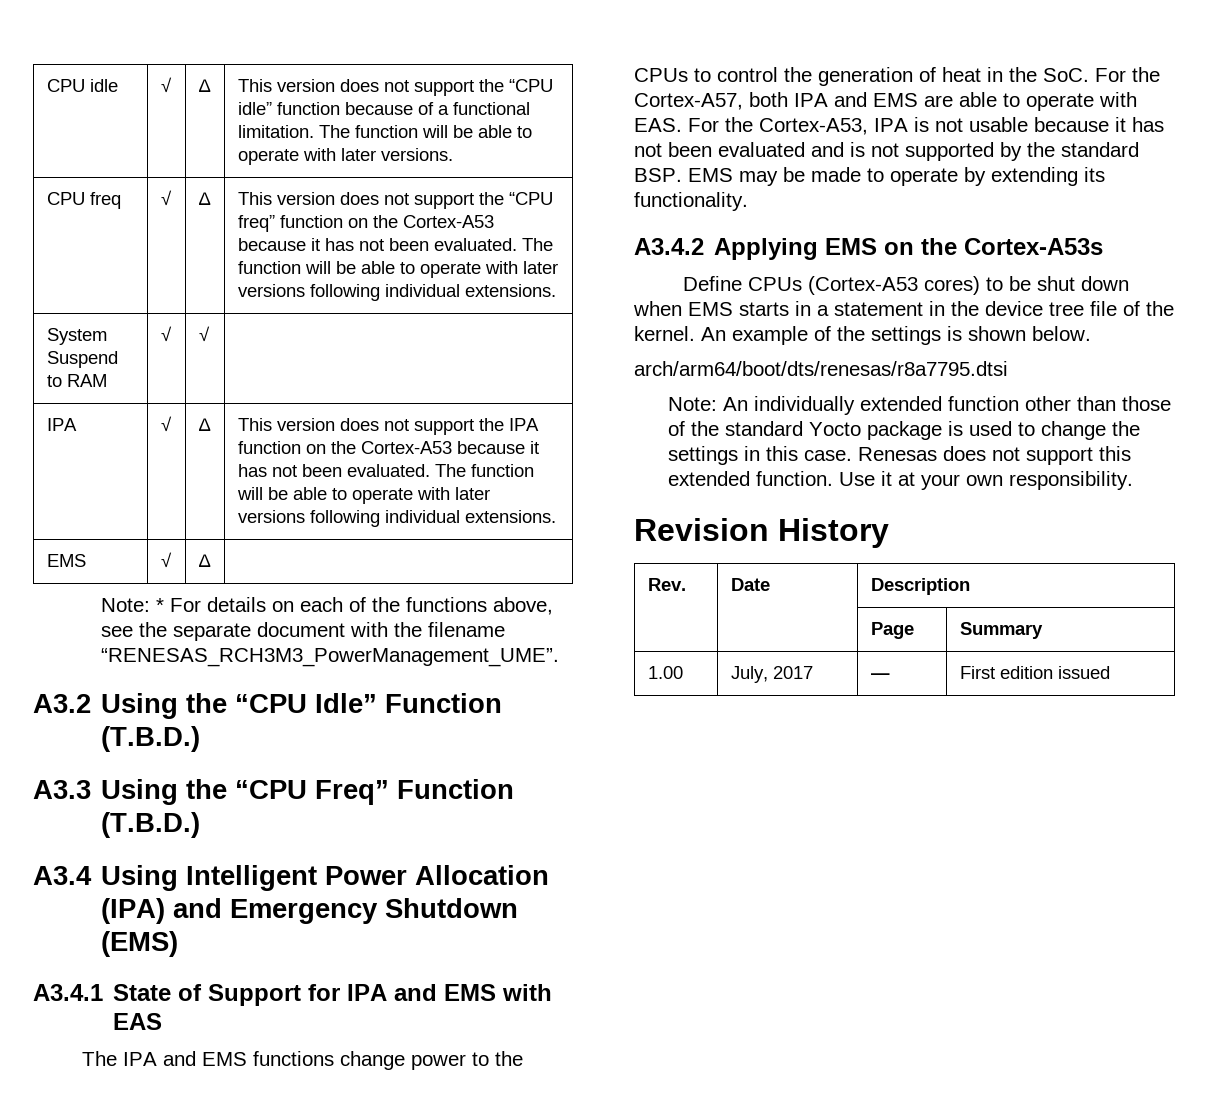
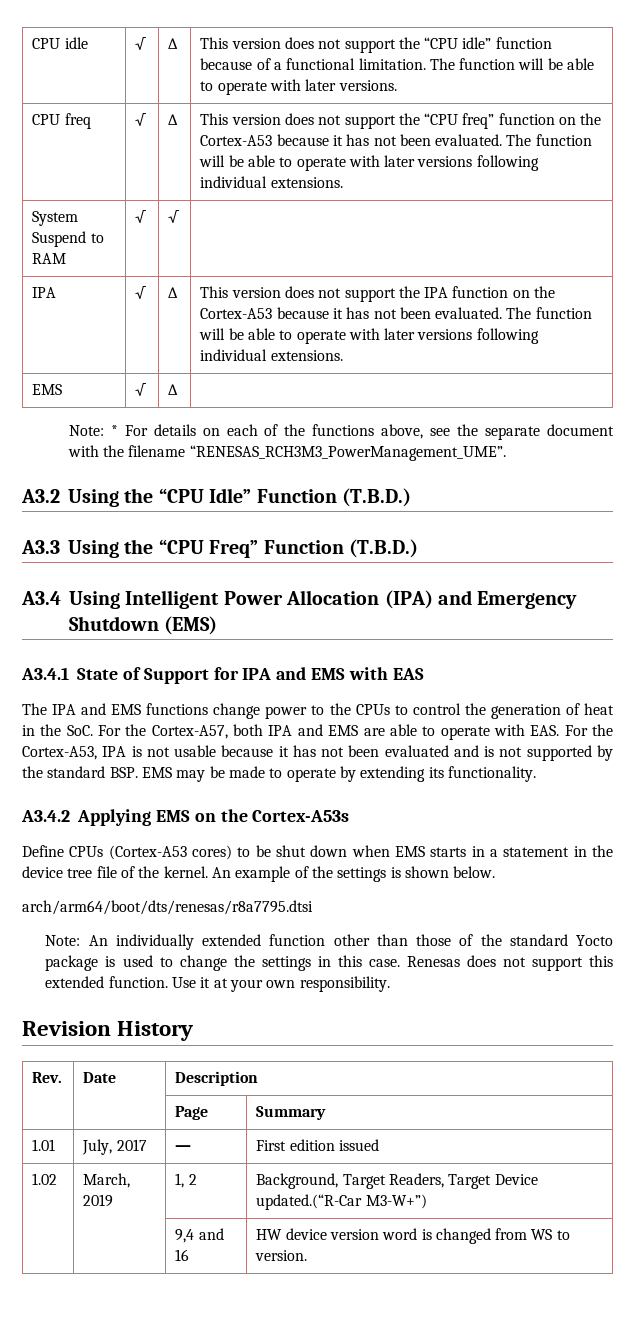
[647,666,683,679] 1.00 -> [32,1139,56,1151] 1.01
(1110, 672) none -> [32,1173,58,1185] [83,1173,131,1188] [83,1194,114,1207] [175,1173,197,1188] [256,1173,538,1189] [256,1194,427,1210] [175,1228,224,1243] [175,1249,190,1261] [256,1228,570,1244] [255,1250,308,1261] // 1.02 | March, 2019 | 1, 2 | Background, Target Readers, Target Device updated.(“R-Car M3-W+”) // | | 9,4 and 16 | HW device version word is changed from WS to version.

